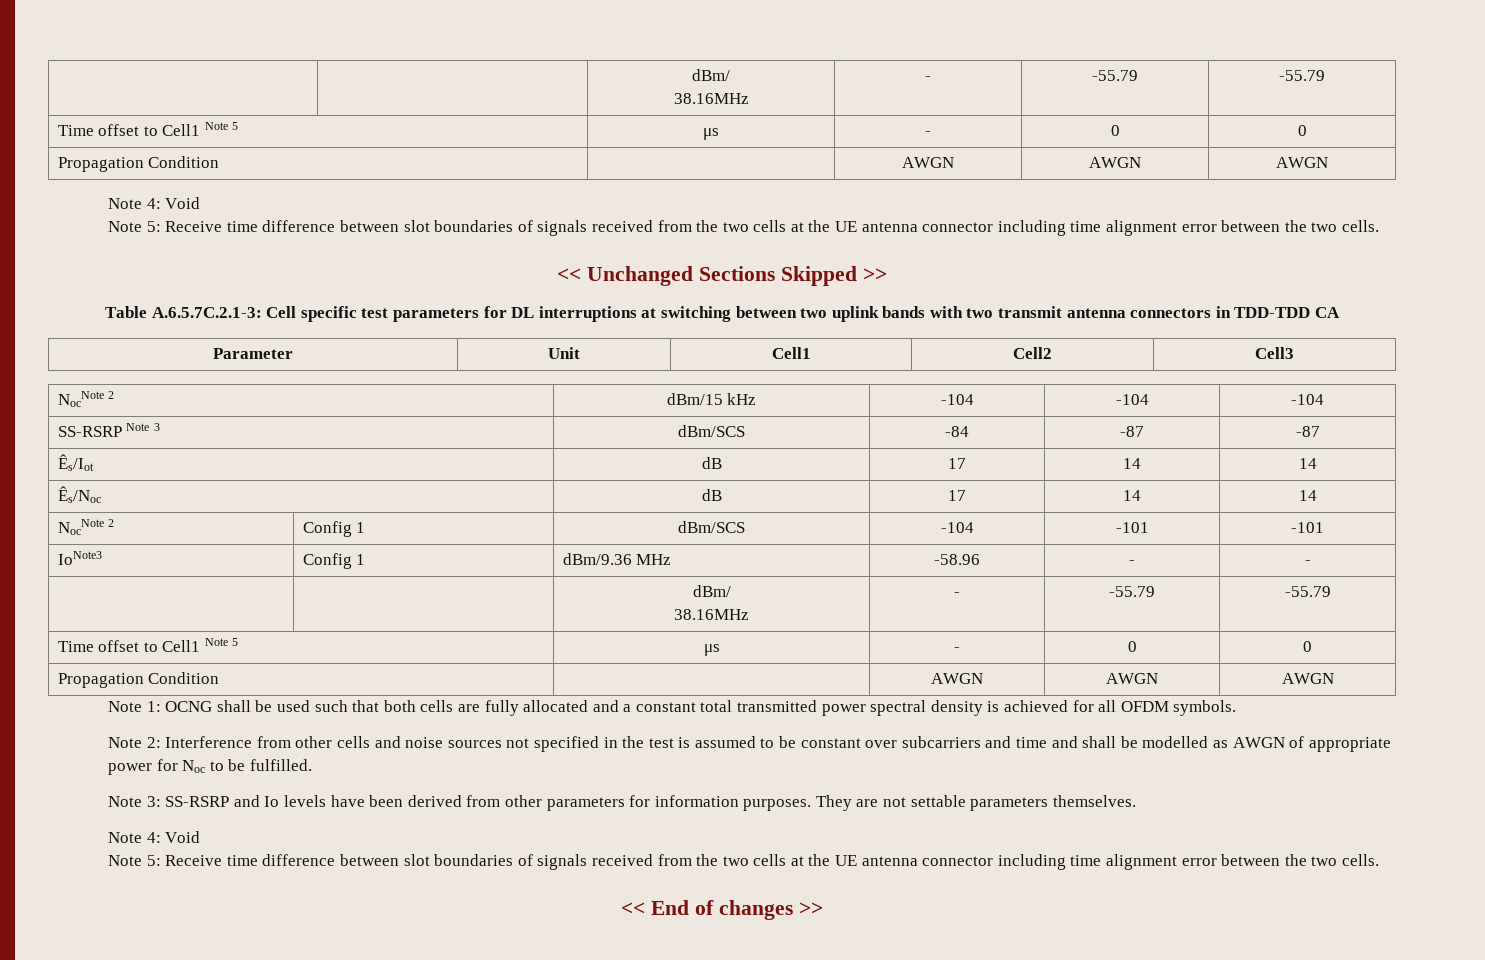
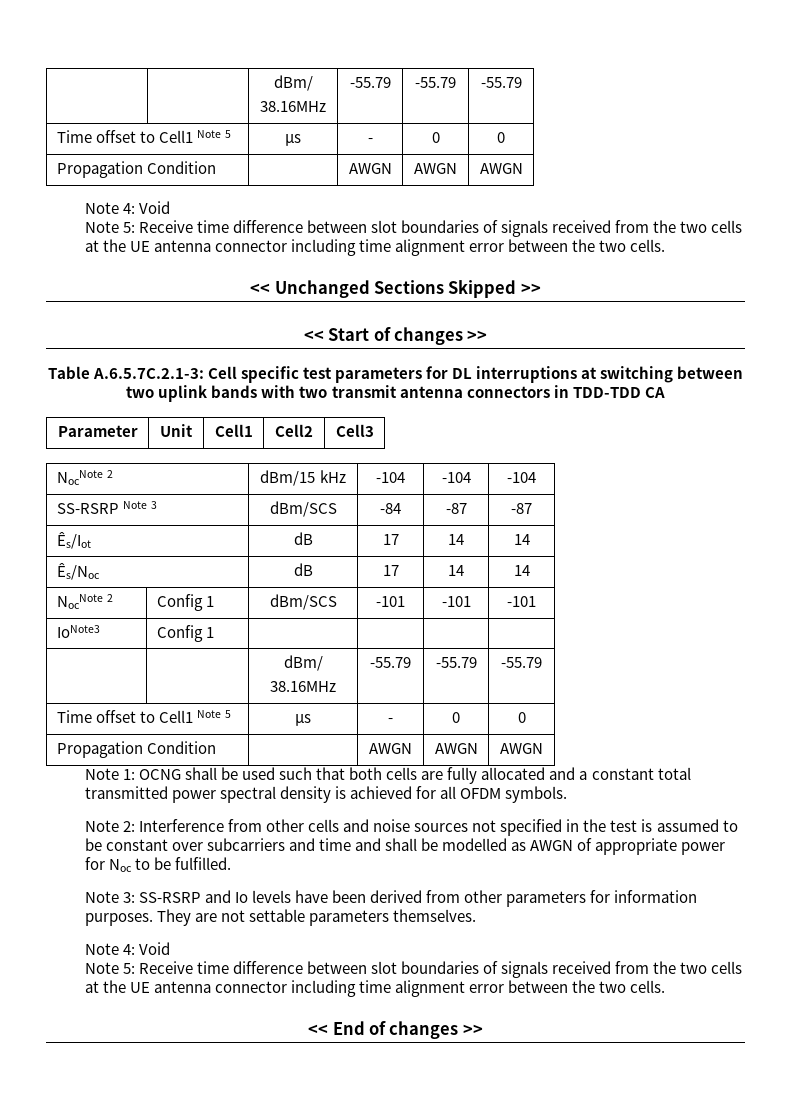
[692,69,730,81] [673,93,749,104] [925,76,931,81] | | dBm/ // 38.16MHz | - -> [273,75,313,91] [260,101,326,112] [349,77,391,88] | | dBm/ // 38.16MHz | -55.79
(887, 274) none -> [303,327,488,345] // << Start of changes >>
[940,522,974,533] -104 -> [376,596,405,607] -101
[562,553,672,565] [934,554,980,565] [1129,560,1135,565] [1304,560,1311,565] [692,585,731,597] [674,609,749,620] [954,592,960,597] dBm/9.36 MHz | -58.96 | - | - // | | dBm/ // 38.16MHz | - -> [283,655,323,671] [270,681,336,692] [370,657,411,668] | | | // | | dBm/ // 38.16MHz | -55.79

